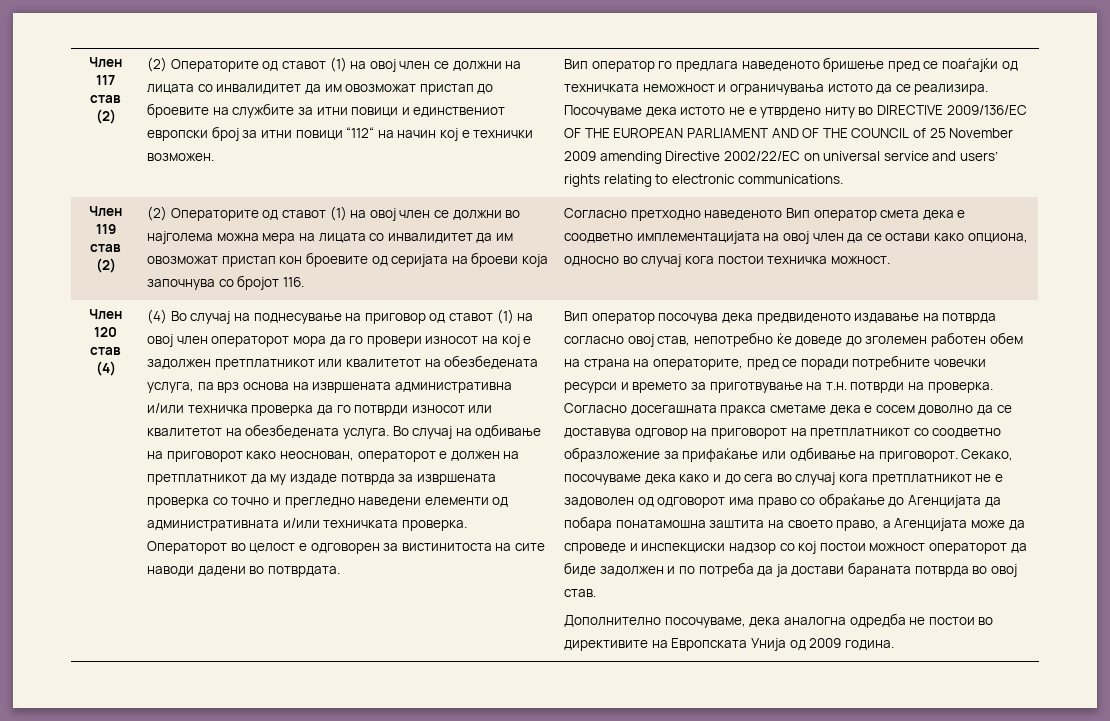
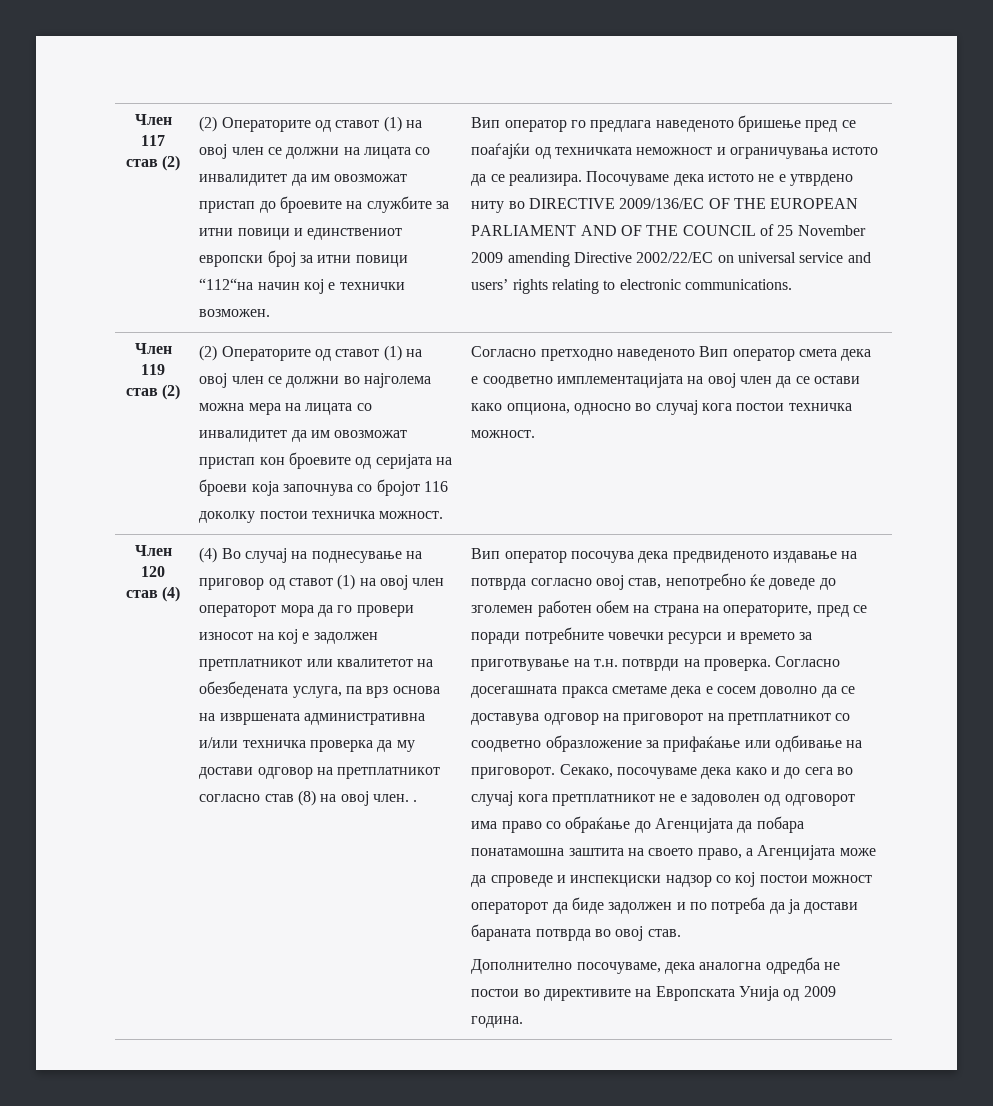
[346,127,394,138] “112“ на -> [199,278,254,290] “112“на
[282,277,304,287] 116. -> [424,481,449,492] [199,511,444,523] 116 доколку постои техничка можност.
[336,405,493,416] [146,424,542,439] [146,451,520,462] [146,474,496,485] [146,497,509,508] [146,518,467,531] [146,541,546,554] [146,566,340,577] го потврди износот или квалитетот на обезбедената услуга. Во случај на одбивање на приговорот како неоснован, операторот е должен на претплатникот да му издаде потврда за извршената проверка со точно и прегледно наведени елементи од административната и/или техничката проверка. Операторот во целост е одговорен за вистинитоста на сите наводи дадени во потврдата. -> [396,740,415,752] [199,767,441,779] [199,790,418,806] му достави одговор на претплатникот согласно став (8) на овој член. .

